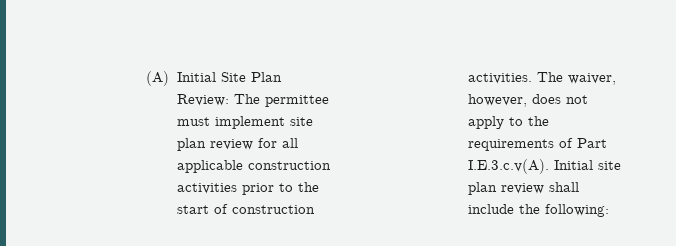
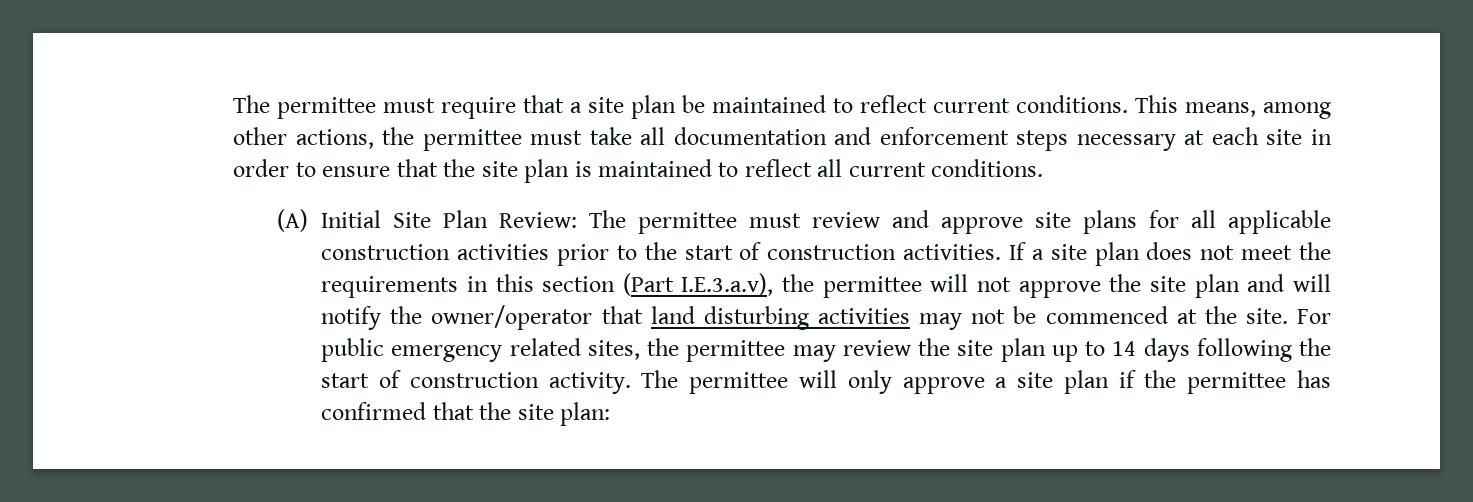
(146, 78) none -> [233,95,1332,119] [233,127,1332,151] [233,159,1044,183] The permittee must require that a site plan be maintained to reflect current conditions. This means, among other actions, the permittee must take all documentation and enforcement steps necessary at each site in order to ensure that the site plan is maintained to reflect all current conditions. //
[214,116,313,129] [176,138,253,151] implement site plan review -> [812,210,1138,234] review and approve site plans
[536,72,616,85] [467,94,588,107] [467,116,549,129] [467,138,607,151] [467,159,621,174] [467,182,579,195] [467,204,609,217] The waiver, however, does not apply to the requirements of Part I.E.3.c.v(A). Initial site plan review shall include the following: -> [1008,242,1331,266] [321,273,1332,298] [321,305,1332,330] [321,338,1331,362] [321,370,1331,394] [321,402,611,426] If a site plan does not meet the requirements in this section (Part I.E.3.a.v), the permittee will not approve the site plan and will notify the owner/operator that land disturbing activities may not be commenced at the site. For public emergency related sites, the permittee may review the site plan up to 14 days following the start of construction activity. The permittee will only approve a site plan if the permittee has confirmed that the site plan:

